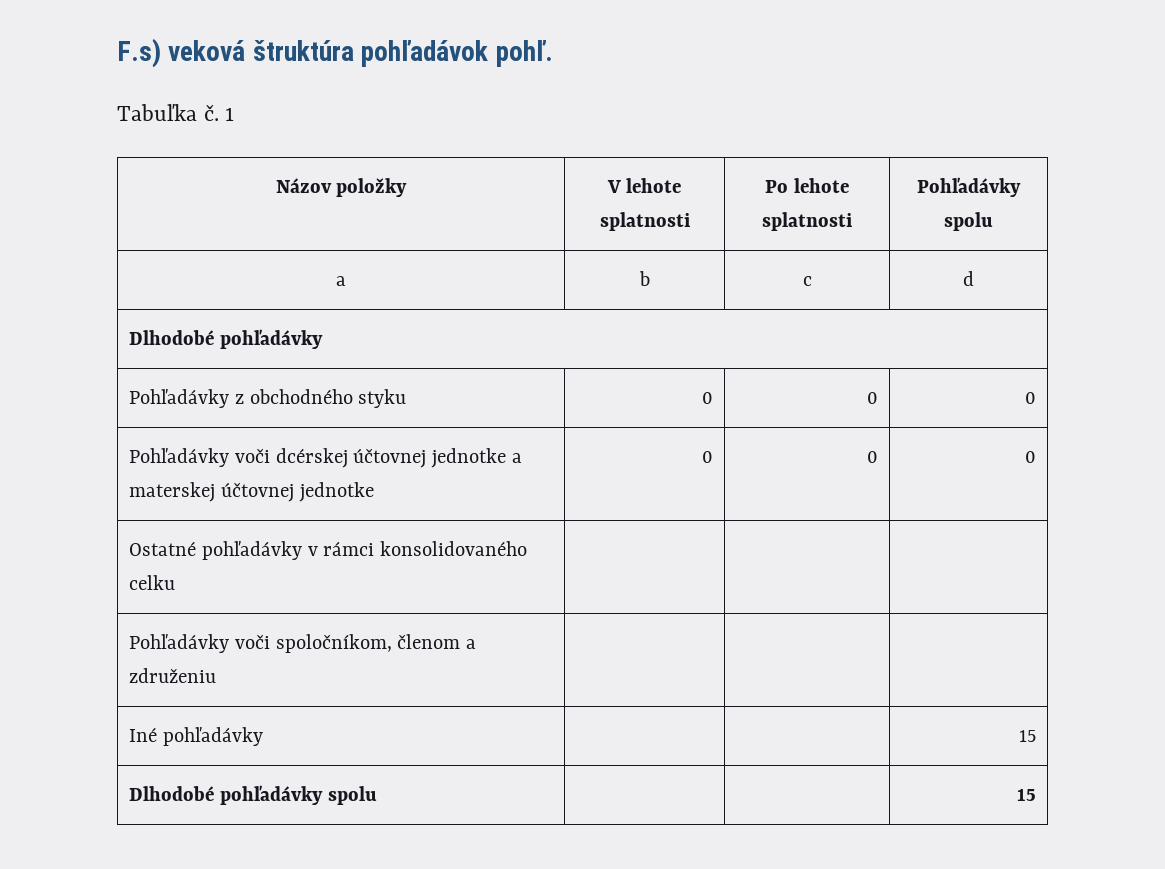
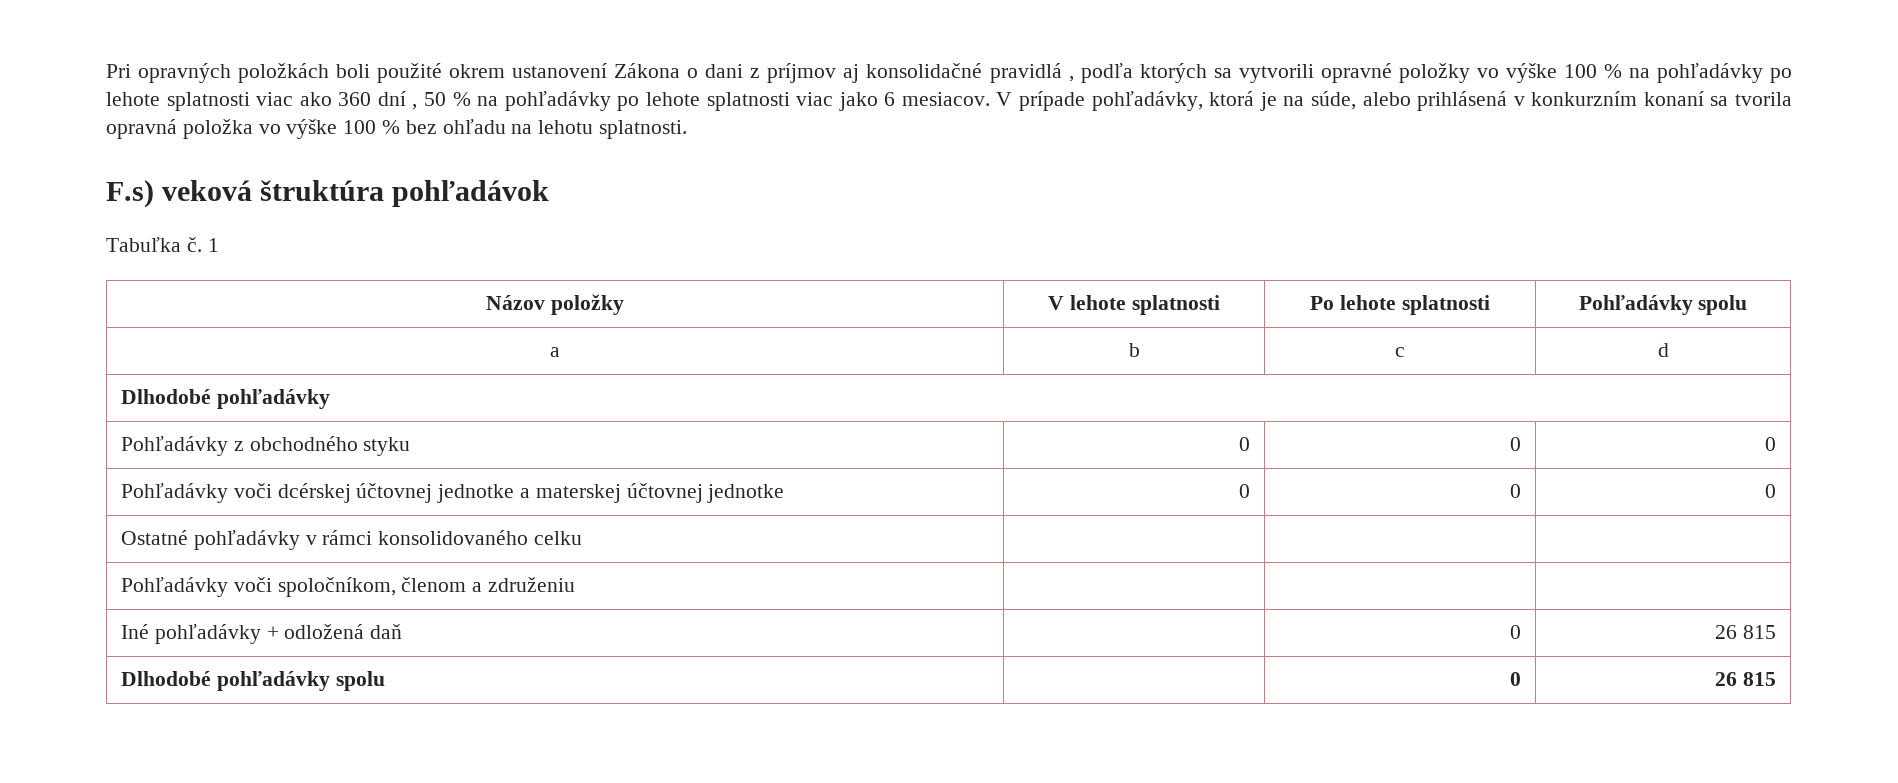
(117, 53) none -> [106,63,1792,83] [106,91,1792,111] [106,119,688,139] Pri opravných položkách boli použité okrem ustanovení Zákona o dani z príjmov aj konsolidačné pravidlá , podľa ktorých sa vytvorili opravné položky vo výške 100 % na pohľadávky po lehote splatnosti viac ako 360 dní , 50 % na pohľadávky po lehote splatnosti viac jako 6 mesiacov. V prípade pohľadávky, ktorá je na súde, alebo prihlásená v konkurzním konaní sa tvorila opravná položka vo výške 100 % bez ohľadu na lehotu splatnosti. //
[495,40,553,67] pohľ. -> (550, 193) none
[1019,730,1037,742] | | | 15 -> [266,624,403,639] [1509,625,1521,639] [1715,625,1776,639] + odložená daň | | 0 | 26 815
[1017,788,1037,801] | 15 -> [1509,672,1521,686] [1715,672,1776,686] 0 | 26 815

